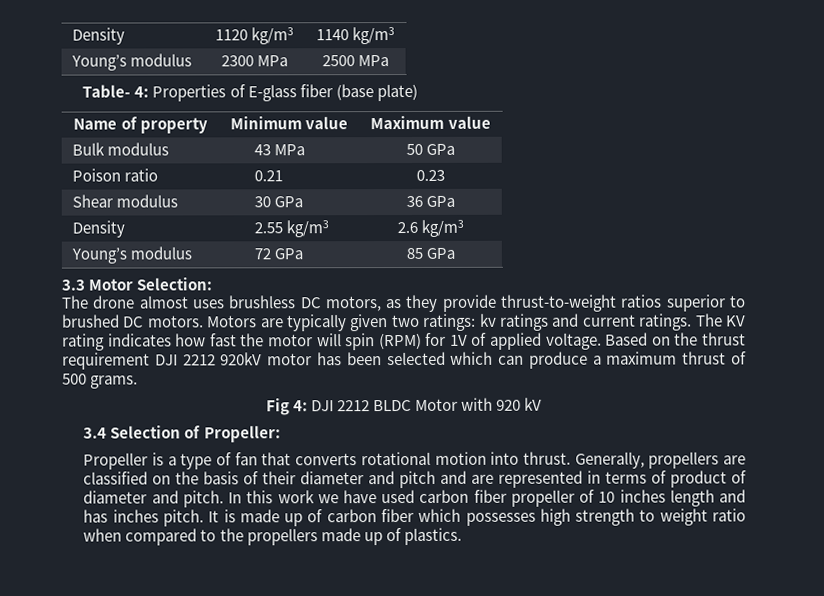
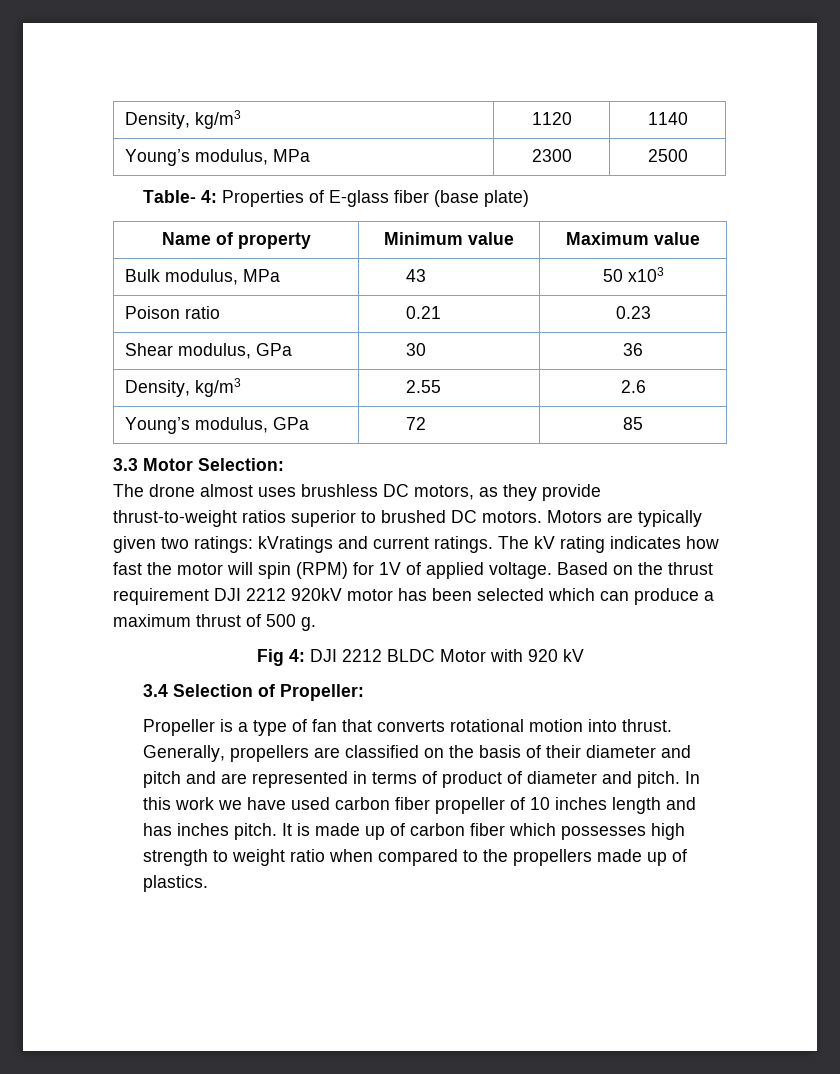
[71,27,125,45] Density -> [124,110,241,129] Density, kg/m3
[251,27,295,45] kg/m3 -> (572, 118) none
[352,27,396,45] [70,53,192,71] kg/m3 // Young’s modulus -> [124,149,310,166] // Young’s modulus, MPa
[257,55,289,67] MPa -> (572, 155) none
[358,55,390,67] MPa -> (688, 155) none
[106,142,169,156] modulus -> [164,269,280,285] modulus, MPa
[274,144,306,156] MPa -> (426, 275) none
[426,143,456,155] GPa -> [627,267,664,282] x103
[115,194,178,208] modulus -> [177,343,292,359] modulus, GPa
[274,196,304,208] [405,195,456,208] [71,220,125,238] [254,220,330,238] [396,219,465,237] [70,246,192,264] GPa | 36 GPa // Density | 2.55 kg/m3 | 2.6 kg/m3 // Young’s modulus -> [623,343,643,356] [124,378,241,397] [405,380,441,393] [620,380,646,393] [124,417,309,434] | 36 // Density, kg/m3 | 2.55 | 2.6 // Young’s modulus, GPa
[274,248,304,260] GPa -> (426, 423) none
[426,247,456,259] GPa -> (643, 423) none
[479,313,549,331] kv ratings -> [258,536,333,553] kVratings
[725,315,746,327] KV -> [534,536,555,549] kV
[90,375,139,389] grams. -> [301,617,316,631] g.

